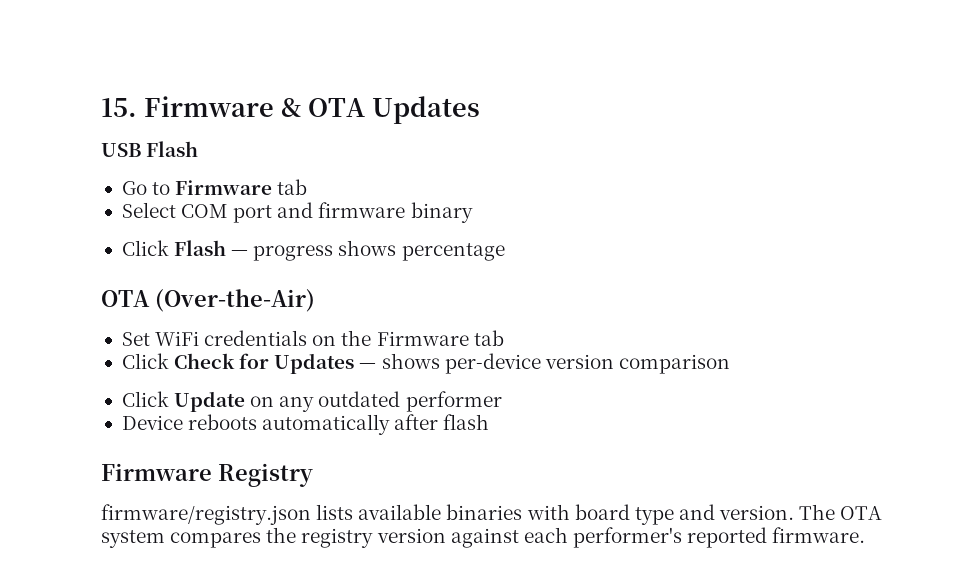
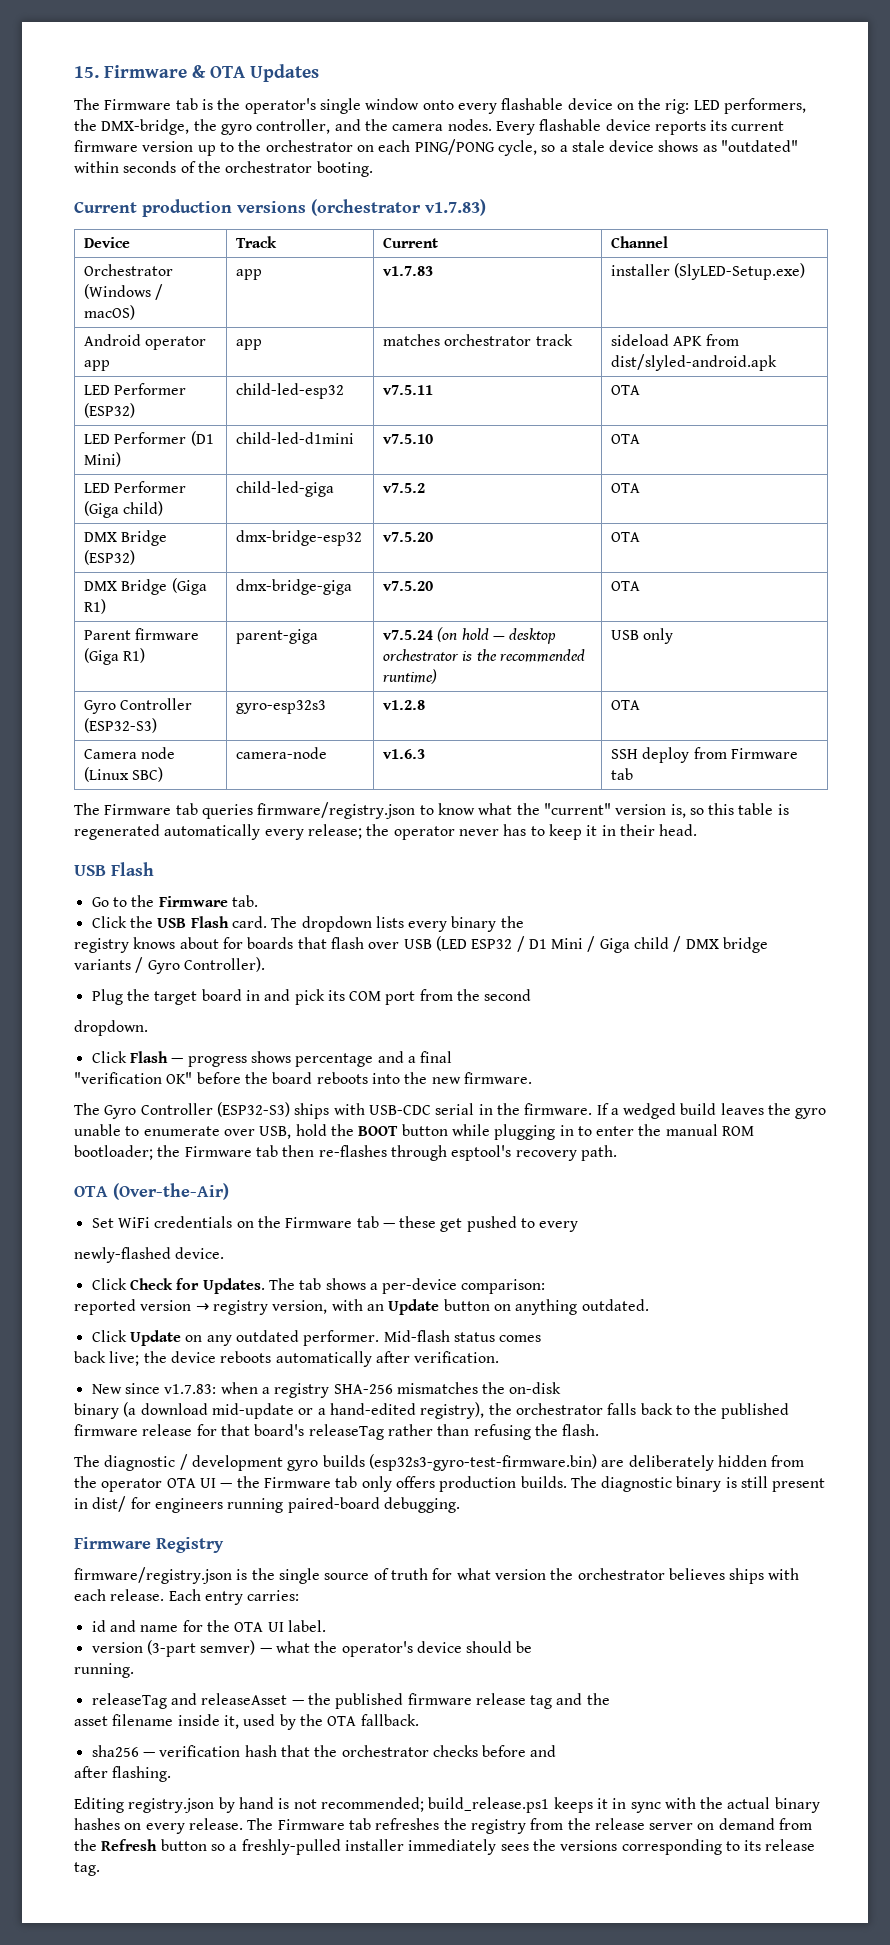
[101,141,199,157] [121,179,308,195] [121,202,473,223] USB Flash // Go to Firmware tab // Select COM port and firmware binary -> [74,98,807,114] [74,119,785,135] [74,139,799,156] [74,161,373,177] [74,199,486,217] [84,237,131,248] [236,236,278,248] [383,237,439,248] [611,236,669,248] [84,264,174,276] [84,284,164,300] [84,305,136,320] [236,269,263,280] [383,266,434,276] [611,263,806,280] [84,334,207,350] [84,360,111,371] [236,339,263,350] [383,334,573,346] [611,334,739,346] [611,354,778,371] [84,383,187,395] [84,403,136,418] [236,383,345,399] [383,385,434,395] [611,385,641,395] [84,431,214,446] [84,452,122,467] [236,432,355,444] [383,434,434,444] [611,434,641,444] [84,481,187,493] [84,501,164,518] [236,481,335,497] [383,483,426,493] [611,483,641,493] [84,530,168,546] [84,550,136,565] [236,530,363,546] [383,532,434,542] [611,532,641,542] [84,578,207,595] [84,599,107,614] [236,579,353,595] [383,581,434,591] [611,581,641,591] [84,628,200,640] [84,648,146,665] [236,629,319,644] [383,627,557,644] [383,649,586,662] [383,669,438,684] [611,628,674,644] [84,698,193,714] [84,718,158,733] [236,700,327,714] [383,700,426,710] [611,700,641,710] [84,747,176,759] [84,767,164,782] [236,747,328,759] [383,749,426,759] [611,747,799,763] [611,768,634,780] [74,802,789,819] [74,824,698,840] [74,862,154,876] [91,895,258,907] [91,916,524,932] [74,936,769,953] [74,957,265,974] [91,989,532,1005] [74,1020,148,1036] The Firmware tab is the operator's single window onto every flashable device on the rig: LED performers, the DMX-bridge, the gyro controller, and the camera nodes. Every flashable device reports its current firmware version up to the orchestrator on each PING/PONG cycle, so a stale device shows as "outdated" within seconds of the orchestrator booting. // Current production versions (orchestrator v1.7.83) // Device | Track | Current | Channel // Orchestrator (Windows / macOS) | app | v1.7.83 | installer (SlyLED-Setup.exe) // Android operator app | app | matches orchestrator track | sideload APK from dist/slyled-android.apk // LED Performer (ESP32) | child-led-esp32 | v7.5.11 | OTA // LED Performer (D1 Mini) | child-led-d1mini | v7.5.10 | OTA // LED Performer (Giga child) | child-led-giga | v7.5.2 | OTA // DMX Bridge (ESP32) | dmx-bridge-esp32 | v7.5.20 | OTA // DMX Bridge (Giga R1) | dmx-bridge-giga | v7.5.20 | OTA // Parent firmware (Giga R1) | parent-giga | v7.5.24 (on hold — desktop orchestrator is the recommended runtime) | USB only // Gyro Controller (ESP32-S3) | gyro-esp32s3 | v1.2.8 | OTA // Camera node (Linux SBC) | camera-node | v1.6.3 | SSH deploy from Firmware tab // The Firmware tab queries firmware/registry.json to know what the "current" version is, so this table is regenerated automatically every release; the operator never has to keep it in their head. // USB Flash // Go to the Firmware tab. // Click the USB Flash card. The dropdown lists every binary the // registry knows about for boards that flash over USB (LED ESP32 / D1 Mini / Giga child / DMX bridge variants / Gyro Controller). // Plug the target board in and pick its COM port from the second // dropdown.
(505, 252) none -> [377,1051,453,1063] [74,1072,532,1084] [74,1102,827,1119] [74,1124,755,1140] [74,1145,617,1161] and a final // "verification OK" before the board reboots into the new firmware. // The Gyro Controller (ESP32-S3) ships with USB-CDC serial in the firmware. If a wedged build leaves the gyro unable to enumerate over USB, hold the BOOT button while plugging in to enter the manual ROM bootloader; the Firmware tab then re-flashes through esptool's recovery path.
[121,353,730,374] // Click Check for Updates — shows per-device version comparison -> [382,1216,579,1232] [74,1247,225,1263] [91,1278,546,1294] [74,1299,649,1315] — these get pushed to every // newly-flashed device. // Click Check for Updates. The tab shows a per-device comparison: // reported version → registry version, with an Update button on anything outdated.
[405,391,502,412] [121,414,490,435] [101,463,313,487] [101,504,883,525] [101,527,866,548] performer // Device reboots automatically after flash // Firmware Registry // firmware/registry.json lists available binaries with board type and version. The OTA system compares the registry version against each performer's reported firmware. -> [303,1330,542,1346] [74,1351,500,1367] [91,1382,562,1398] [74,1402,790,1419] [74,1424,600,1440] [74,1454,805,1471] [74,1476,826,1492] [74,1496,460,1513] [74,1537,224,1553] [74,1567,800,1584] [74,1589,300,1605] [91,1620,326,1632] [91,1640,533,1657] [74,1663,134,1678] [91,1693,610,1709] [74,1714,419,1730] [91,1745,557,1757] [74,1766,172,1782] [74,1797,820,1813] [74,1818,813,1834] [74,1839,816,1855] [74,1862,100,1876] performer. Mid-flash status comes // back live; the device reboots automatically after verification. // New since v1.7.83: when a registry SHA-256 mismatches the on-disk // binary (a download mid-update or a hand-edited registry), the orchestrator falls back to the published firmware release for that board's releaseTag rather than refusing the flash. // The diagnostic / development gyro builds (esp32s3-gyro-test-firmware.bin) are deliberately hidden from the operator OTA UI — the Firmware tab only offers production builds. The diagnostic binary is still present in dist/ for engineers running paired-board debugging. // Firmware Registry // firmware/registry.json is the single source of truth for what version the orchestrator believes ships with each release. Each entry carries: // id and name for the OTA UI label. // version (3-part semver) — what the operator's device should be // running. // releaseTag and releaseAsset — the published firmware release tag and the // asset filename inside it, used by the OTA fallback. // sha256 — verification hash that the orchestrator checks before and // after flashing. // Editing registry.json by hand is not recommended; build_release.ps1 keeps it in sync with the actual binary hashes on every release. The Firmware tab refreshes the registry from the release server on demand from the Refresh button so a freshly-pulled installer immediately sees the versions corresponding to its release tag.

